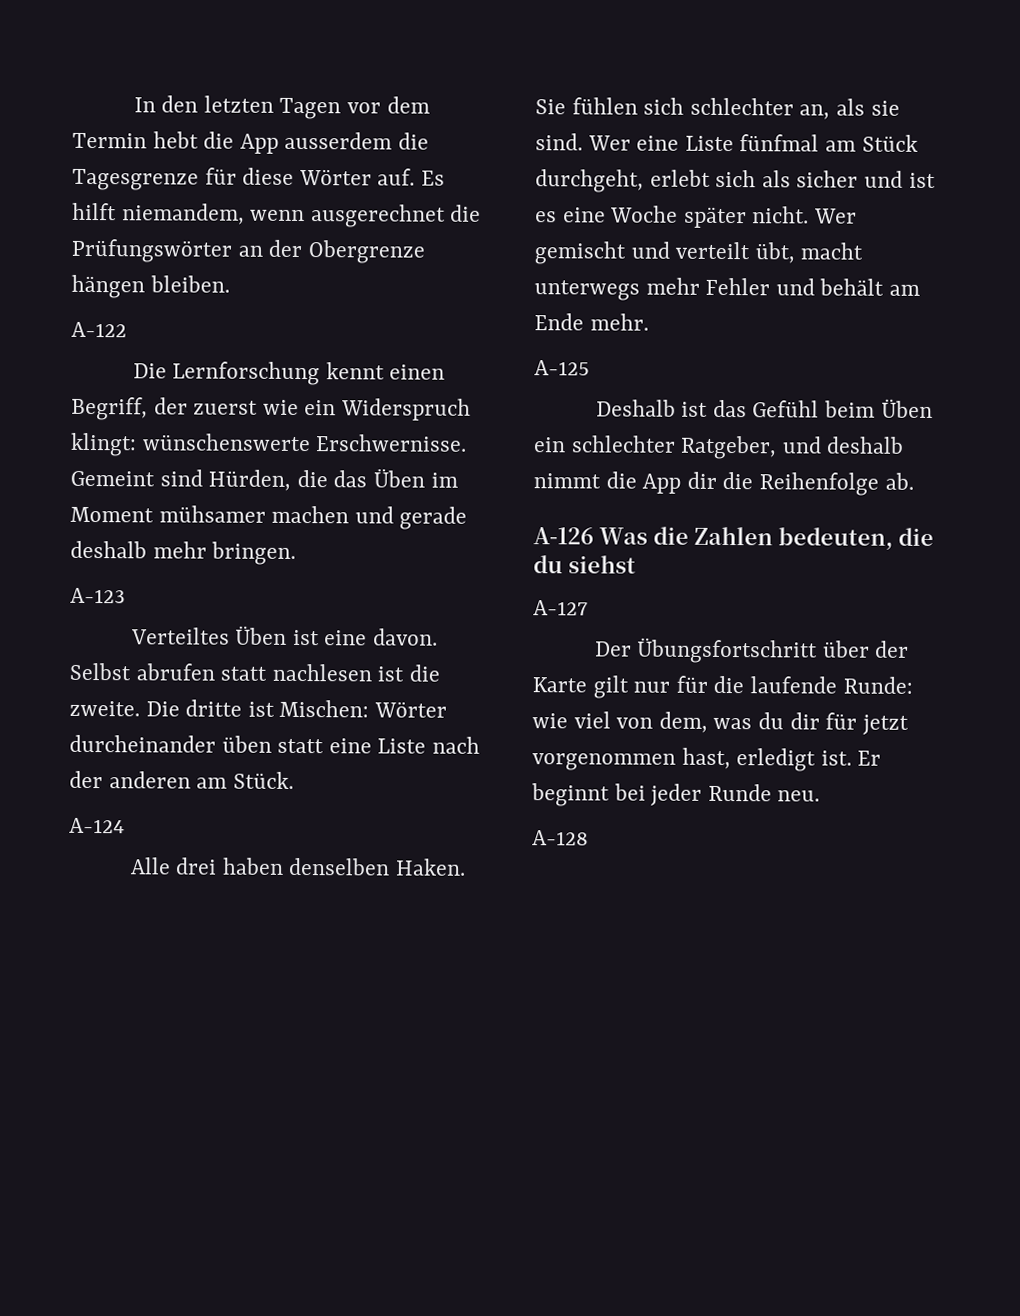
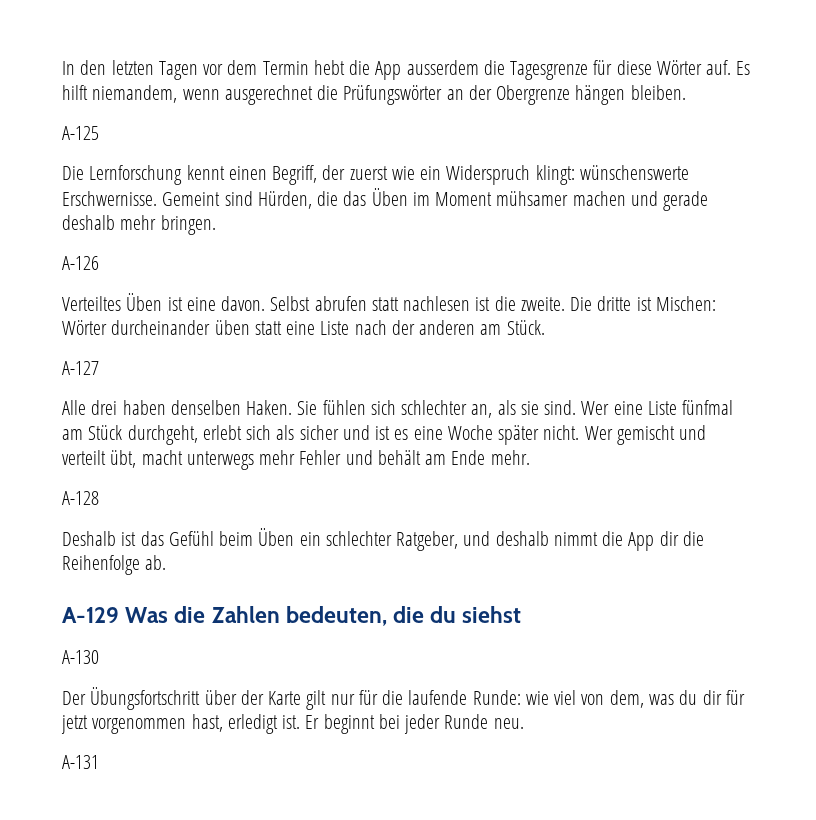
[71,321,127,338] A-122 -> [62,126,99,140] A-125
[70,587,126,604] A-123 -> [62,256,99,270] A-126
[69,817,125,834] A-124 -> [62,361,99,375] A-127
[534,360,590,376] A-125 -> [62,491,99,505] A-128
[533,527,594,545] A-126 -> [62,607,119,623] A-129
[533,600,588,616] A-127 -> [62,650,99,664] A-130
[532,830,589,846] A-128 -> [62,755,99,769] A-131

